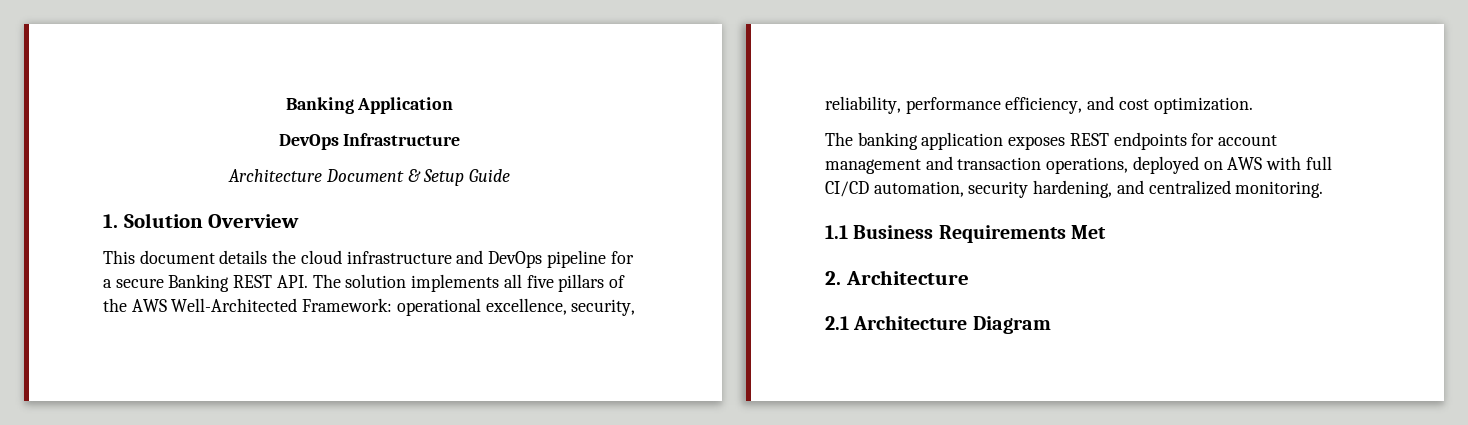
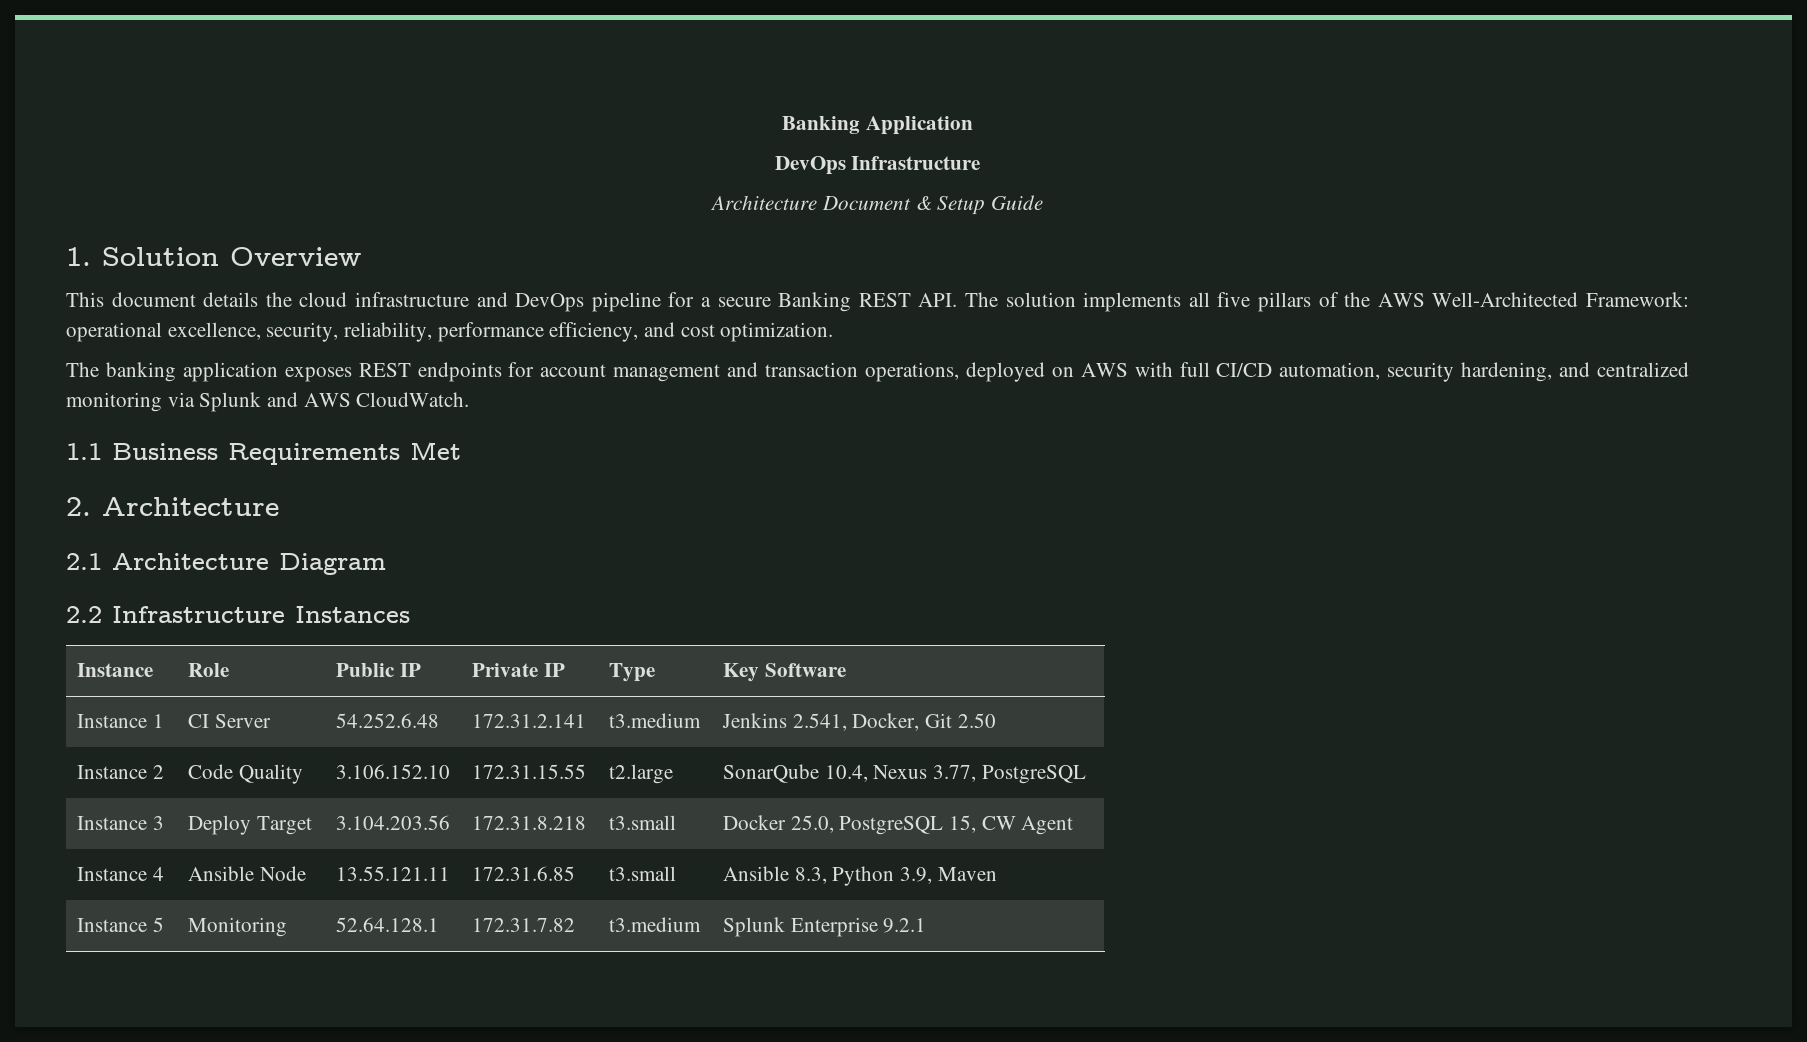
[1235,181,1324,198] monitoring. -> [66,392,470,412] monitoring via Splunk and AWS CloudWatch.
(1051, 325) none -> [66,606,410,623] [76,663,153,677] [187,663,229,677] [335,663,421,677] [471,663,565,677] [608,663,655,682] [722,663,846,682] [76,714,164,728] [187,714,271,728] [335,713,439,728] [471,714,586,728] [608,713,701,728] [721,713,996,731] [76,765,164,779] [187,764,303,784] [335,764,450,779] [471,764,586,779] [608,764,673,784] [722,764,1086,784] [76,816,164,830] [187,815,312,835] [335,815,450,830] [471,816,586,830] [608,815,676,830] [722,815,1074,835] [76,867,164,881] [187,866,306,881] [335,866,450,881] [471,866,575,881] [608,866,676,881] [722,866,997,886] [76,917,164,932] [187,917,287,937] [335,917,439,932] [471,918,575,932] [608,917,701,932] [722,917,927,937] // 2.2 Infrastructure Instances // Instance | Role | Public IP | Private IP | Type | Key Software // Instance 1 | CI Server | 54.252.6.48 | 172.31.2.141 | t3.medium | Jenkins 2.541, Docker, Git 2.50 // Instance 2 | Code Quality | 3.106.152.10 | 172.31.15.55 | t2.large | SonarQube 10.4, Nexus 3.77, PostgreSQL // Instance 3 | Deploy Target | 3.104.203.56 | 172.31.8.218 | t3.small | Docker 25.0, PostgreSQL 15, CW Agent // Instance 4 | Ansible Node | 13.55.121.11 | 172.31.6.85 | t3.small | Ansible 8.3, Python 3.9, Maven // Instance 5 | Monitoring | 52.64.128.1 | 172.31.7.82 | t3.medium | Splunk Enterprise 9.2.1

